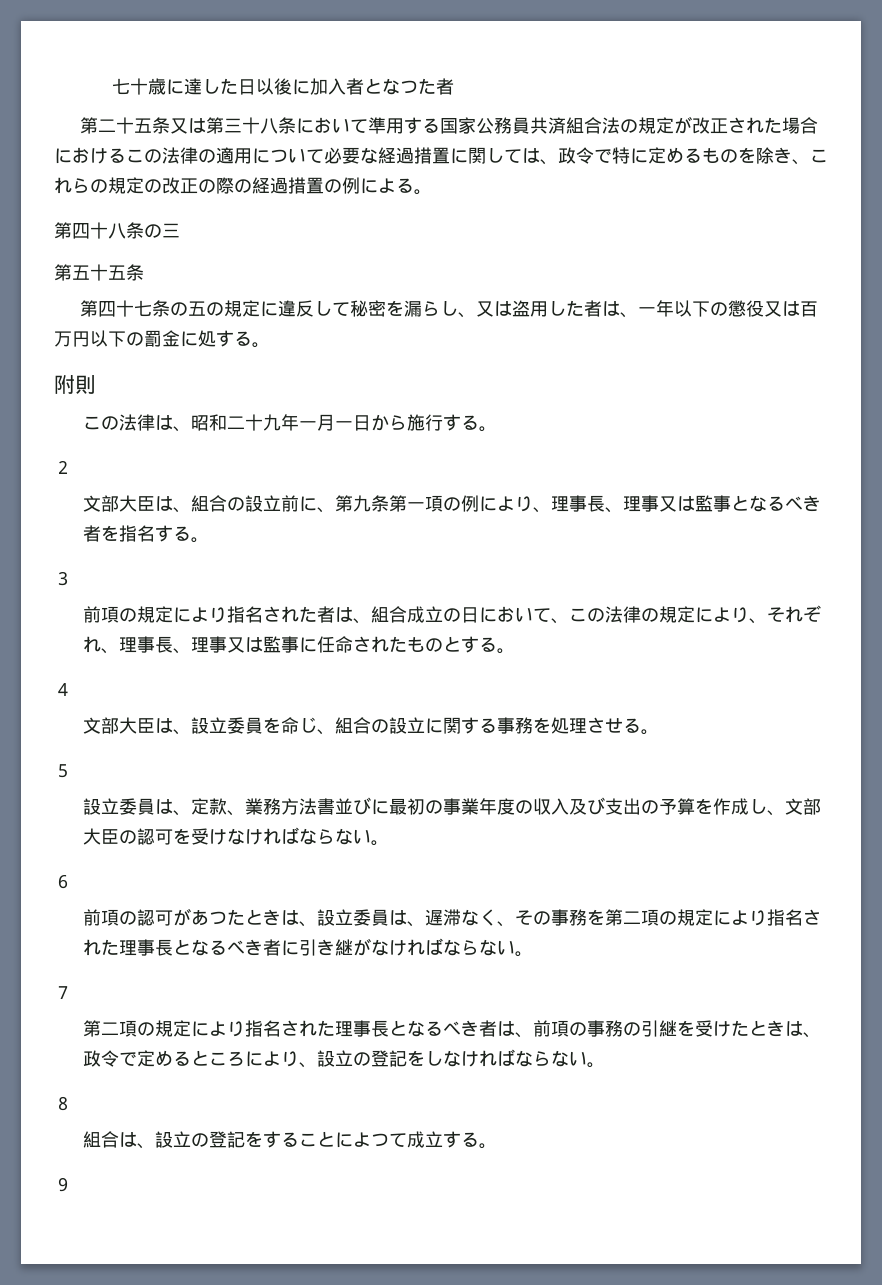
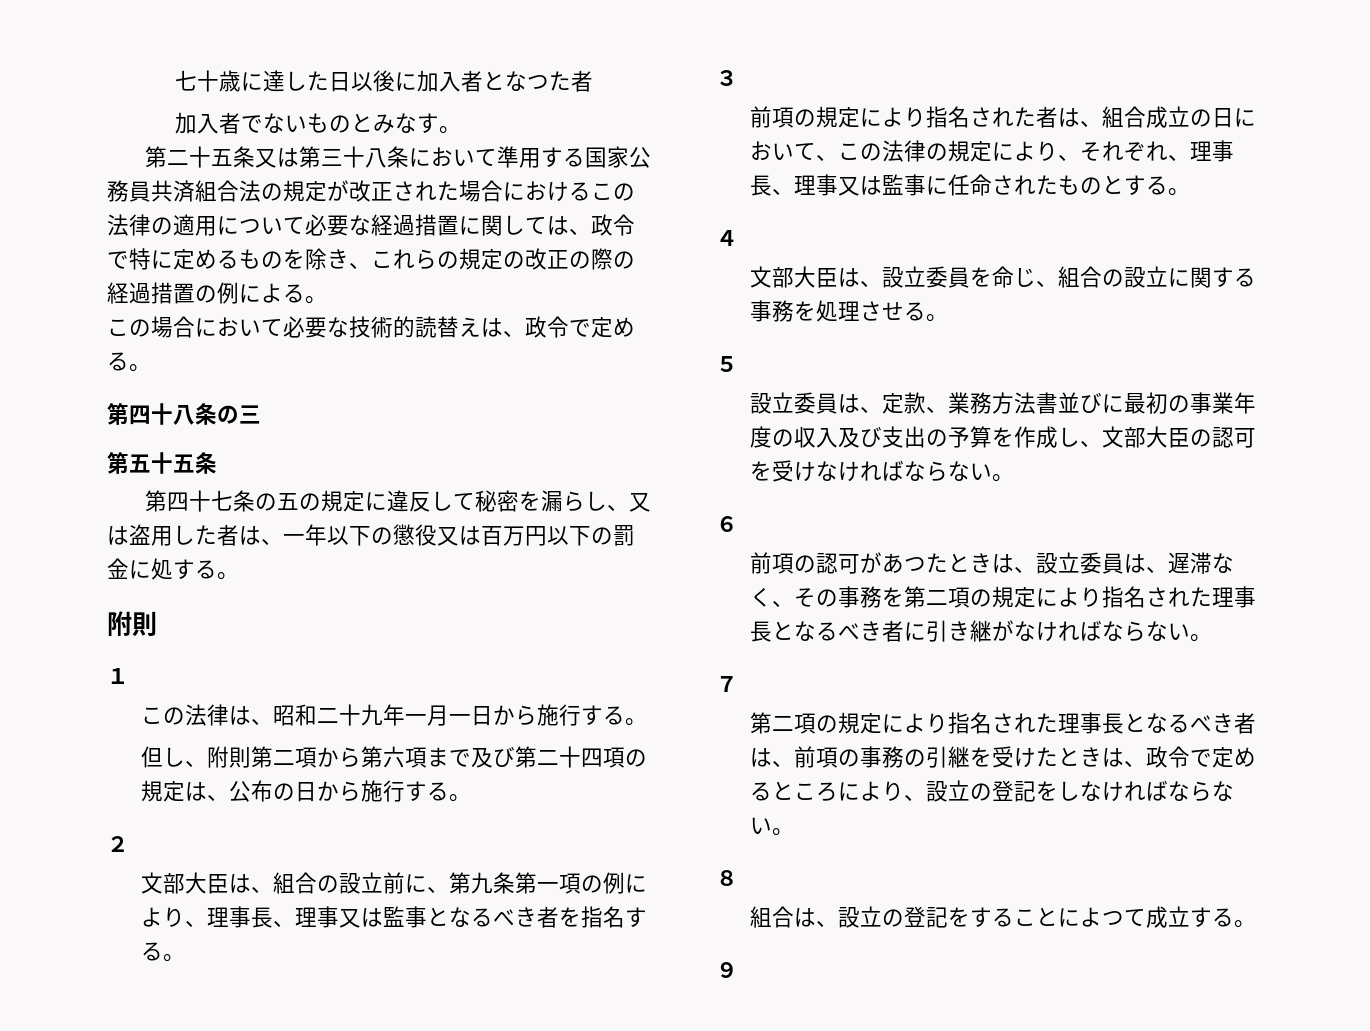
(455, 86) none -> [175,112,462,134] // 加入者でないものとみなす。
(432, 192) none -> [107,316,635,338] [107,352,151,372] // この場合において必要な技術的読替えは、政令で定める。
(96, 384) none -> [107,668,129,684] // １
(498, 429) none -> [141,746,648,768] [141,780,472,802] // 但し、附則第二項から第六項まで及び第二十四項の規定は、公布の日から施行する。

